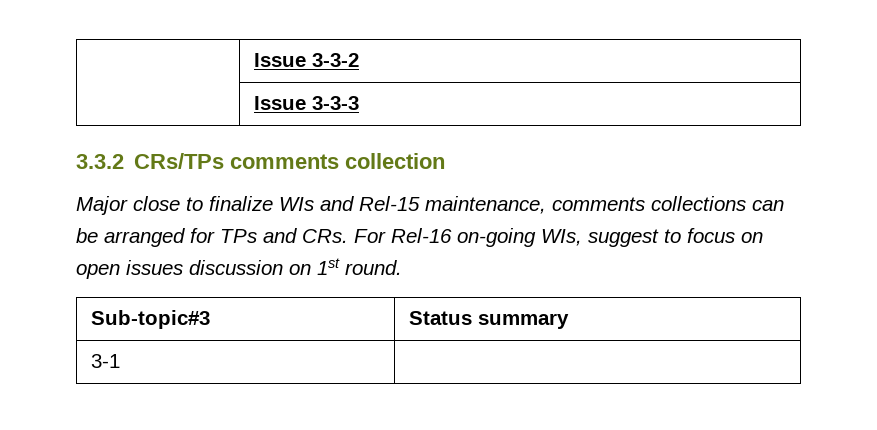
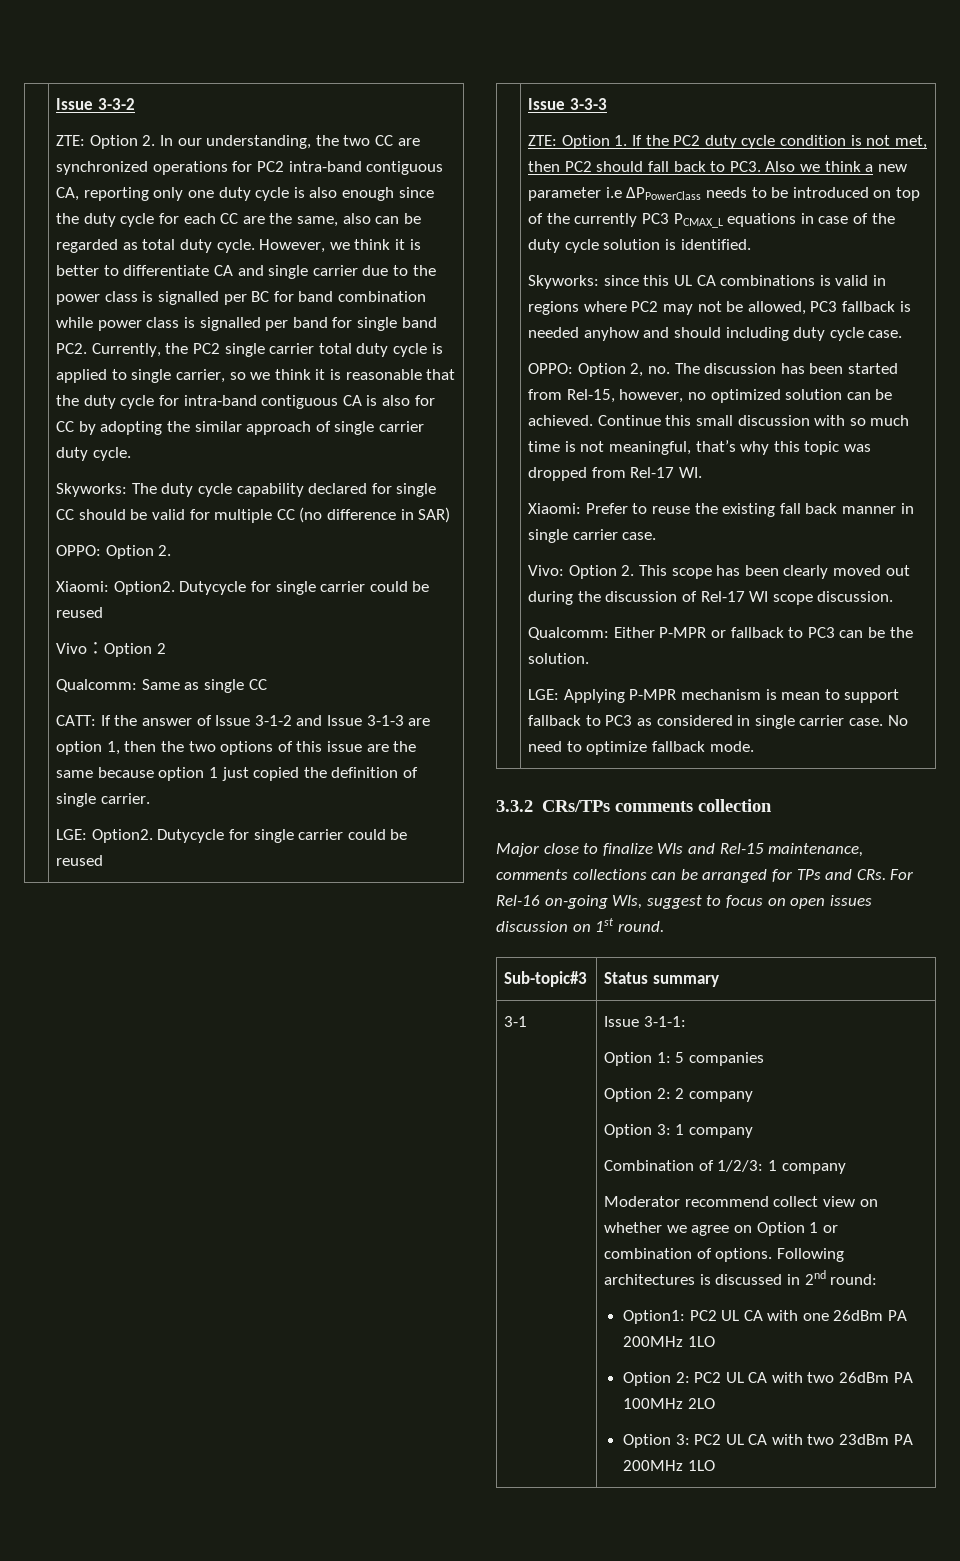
[253,96,359,110] // | Issue 3-3-3 -> [56,135,420,149] [56,161,444,175] [56,187,434,201] [56,213,421,227] [56,239,421,253] [56,265,436,279] [56,291,426,305] [56,317,437,331] [56,343,443,357] [56,369,456,383] [56,395,435,409] [56,421,424,435] [56,447,131,461] [56,483,437,497] [56,507,451,523] [56,545,172,559] [56,581,430,595] [56,607,104,618] [56,642,166,657] [56,679,267,693] [56,715,431,726] [56,741,417,755] [56,767,418,781] [56,793,150,807] [56,829,408,843] [56,855,104,866] [528,98,607,110] [528,135,927,149] [528,161,907,172] [528,187,920,201] [528,213,895,228] [528,239,751,253] [528,275,886,289] [528,301,911,315] [528,327,903,341] [528,363,898,377] [528,389,893,403] [528,415,910,426] [528,440,871,455] [528,467,703,481] [528,503,914,517] [528,529,657,543] [528,565,910,579] [528,591,894,605] [528,627,913,640] [528,653,590,664] [528,689,900,703] [528,715,908,729] [528,741,754,755] // ZTE: Option 2. In our understanding, the two CC are synchronized operations for PC2 intra-band contiguous CA, reporting only one duty cycle is also enough since the duty cycle for each CC are the same, also can be regarded as total duty cycle. However, we think it is better to differentiate CA and single carrier due to the power class is signalled per BC for band combination while power class is signalled per band for single band PC2. Currently, the PC2 single carrier total duty cycle is applied to single carrier, so we think it is reasonable that the duty cycle for intra-band contiguous CA is also for CC by adopting the similar approach of single carrier duty cycle. // Skyworks: The duty cycle capability declared for single CC should be valid for multiple CC (no difference in SAR) // OPPO: Option 2. // Xiaomi: Option2. Dutycycle for single carrier could be reused // Vivo：Option 2 // Qualcomm: Same as single CC // CATT: If the answer of Issue 3-1-2 and Issue 3-1-3 are option 1, then the two options of this issue are the same because option 1 just copied the definition of single carrier. // LGE: Option2. Dutycycle for single carrier could be reused // | Issue 3-3-3 // ZTE: Option 1. If the PC2 duty cycle condition is not met, then PC2 should fall back to PC3. Also we think a new parameter i.e ΔPPowerClass needs to be introduced on top of the currently PC3 PCMAX_L equations in case of the duty cycle solution is identified. // Skyworks: since this UL CA combinations is valid in regions where PC2 may not be allowed, PC3 fallback is needed anyhow and should including duty cycle case. // OPPO: Option 2, no. The discussion has been started from Rel-15, however, no optimized solution can be achieved. Continue this small discussion with so much time is not meaningful, that’s why this topic was dropped from Rel-17 WI. // Xiaomi: Prefer to reuse the existing fall back manner in single carrier case. // Vivo: Option 2. This scope has been clearly moved out during the discussion of Rel-17 WI scope discussion. // Qualcomm: Either P-MPR or fallback to PC3 can be the solution. // LGE: Applying P-MPR mechanism is mean to support fallback to PC3 as considered in single carrier case. No need to optimize fallback mode.
(120, 361) none -> [604,1016,686,1027] [604,1052,765,1066] [604,1088,754,1102] [604,1124,754,1138] [604,1160,846,1174] [604,1196,878,1207] [604,1222,838,1236] [604,1248,845,1262] [604,1270,878,1285] [622,1310,908,1324] [622,1336,715,1347] [622,1372,913,1386] [622,1398,715,1409] [622,1434,913,1448] [622,1460,715,1471] Issue 3-1-1: // Option 1: 5 companies // Option 2: 2 company // Option 3: 1 company // Combination of 1/2/3: 1 company // Moderator recommend collect view on whether we agree on Option 1 or combination of options. Following architectures is discussed in 2nd round: // Option1: PC2 UL CA with one 26dBm PA 200MHz 1LO // Option 2: PC2 UL CA with two 26dBm PA 100MHz 2LO // Option 3: PC2 UL CA with two 23dBm PA 200MHz 1LO

